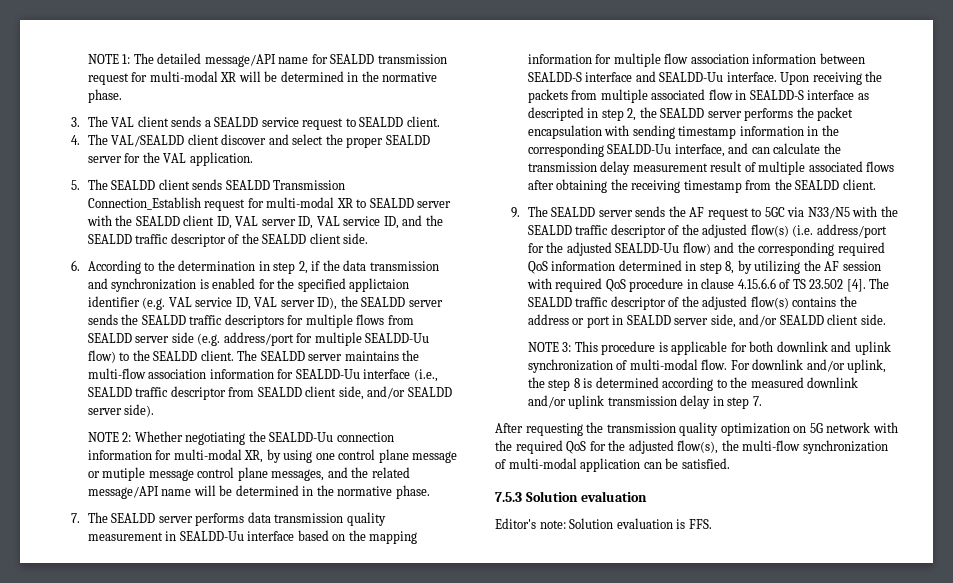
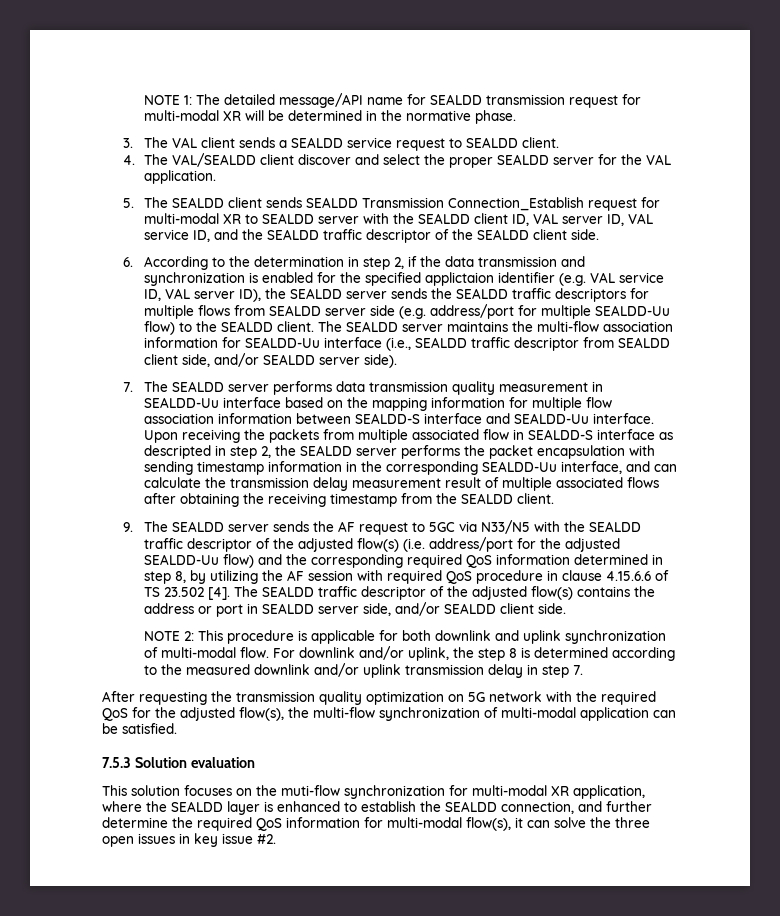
[87,431,394,445] [87,449,458,463] [87,467,410,481] [87,485,430,499] // NOTE 2: Whether negotiating the SEALDD-Uu connection information for multi-modal XR, by using one control plane message or mutiple message control plane messages, and the related message/API name will be determined in the normative phase. -> (397, 361) none
[562,342,572,352] 3: -> [183,631,194,641] 2:
[495,518,712,529] Editor's note: Solution evaluation is FFS. -> [102,785,645,799] [102,801,652,815] [102,817,650,831] [102,833,276,847] This solution focuses on the muti-flow synchronization for multi-modal XR application, where the SEALDD layer is enhanced to establish the SEALDD connection, and further determine the required QoS information for multi-modal flow(s), it can solve the three open issues in key issue #2.

